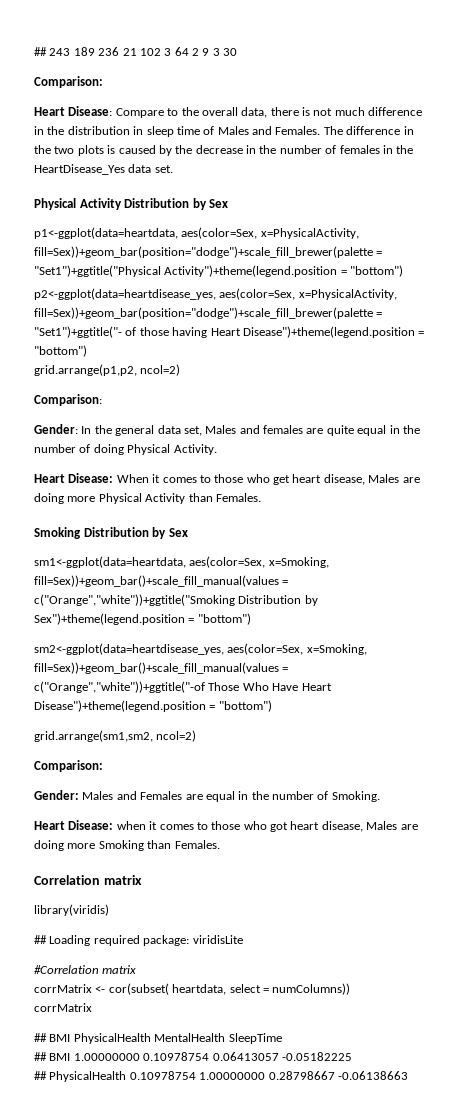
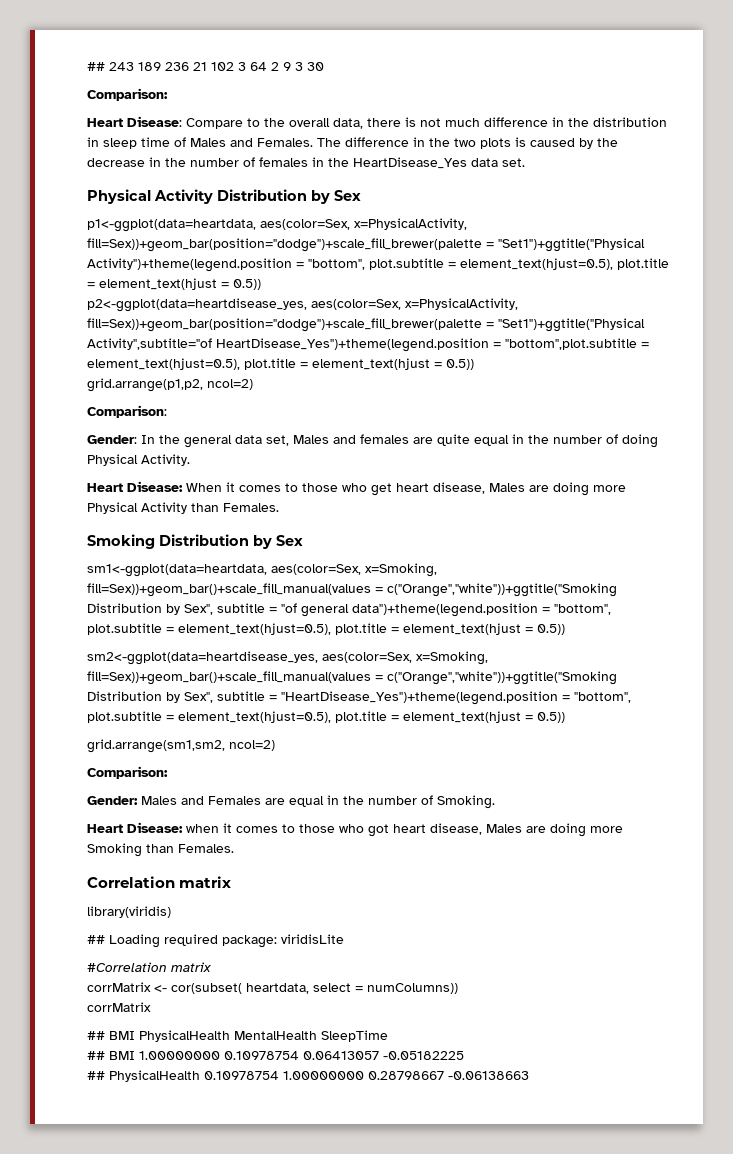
[350,265,404,277] "bottom") -> [308,258,669,270] [87,278,261,290] "bottom", plot.subtitle = element_text(hjust=0.5), plot.title = element_text(hjust = 0.5))
[34,326,425,338] [34,345,87,357] "Set1")+ggtitle("- of those having Heart Disease")+theme(legend.position = "bottom") -> [498,318,645,332] [87,338,649,352] [87,358,474,370] "Set1")+ggtitle("Physical Activity",subtitle="of HeartDisease_Yes")+theme(legend.position = "bottom",plot.subtitle = element_text(hjust=0.5), plot.title = element_text(hjust = 0.5))
[34,613,251,625] Sex")+theme(legend.position = "bottom") -> [184,603,611,617] [87,623,565,635] Sex", subtitle = "of general data")+theme(legend.position = "bottom", plot.subtitle = element_text(hjust=0.5), plot.title = element_text(hjust = 0.5))
[34,681,332,693] [34,700,272,712] c("Orange","white"))+ggtitle("-of Those Who Have Heart Disease")+theme(legend.position = "bottom") -> [387,671,617,685] [87,691,631,705] [87,711,565,723] c("Orange","white"))+ggtitle("Smoking Distribution by Sex", subtitle = "HeartDisease_Yes")+theme(legend.position = "bottom", plot.subtitle = element_text(hjust=0.5), plot.title = element_text(hjust = 0.5))

